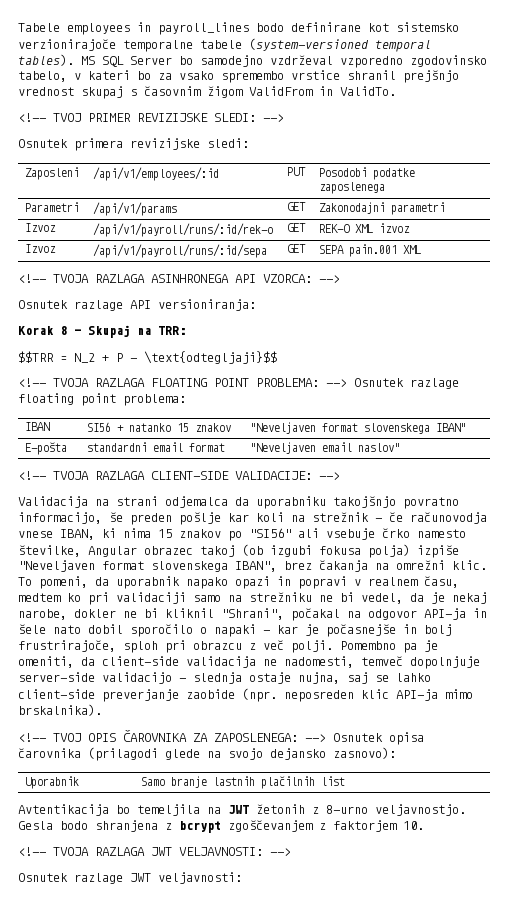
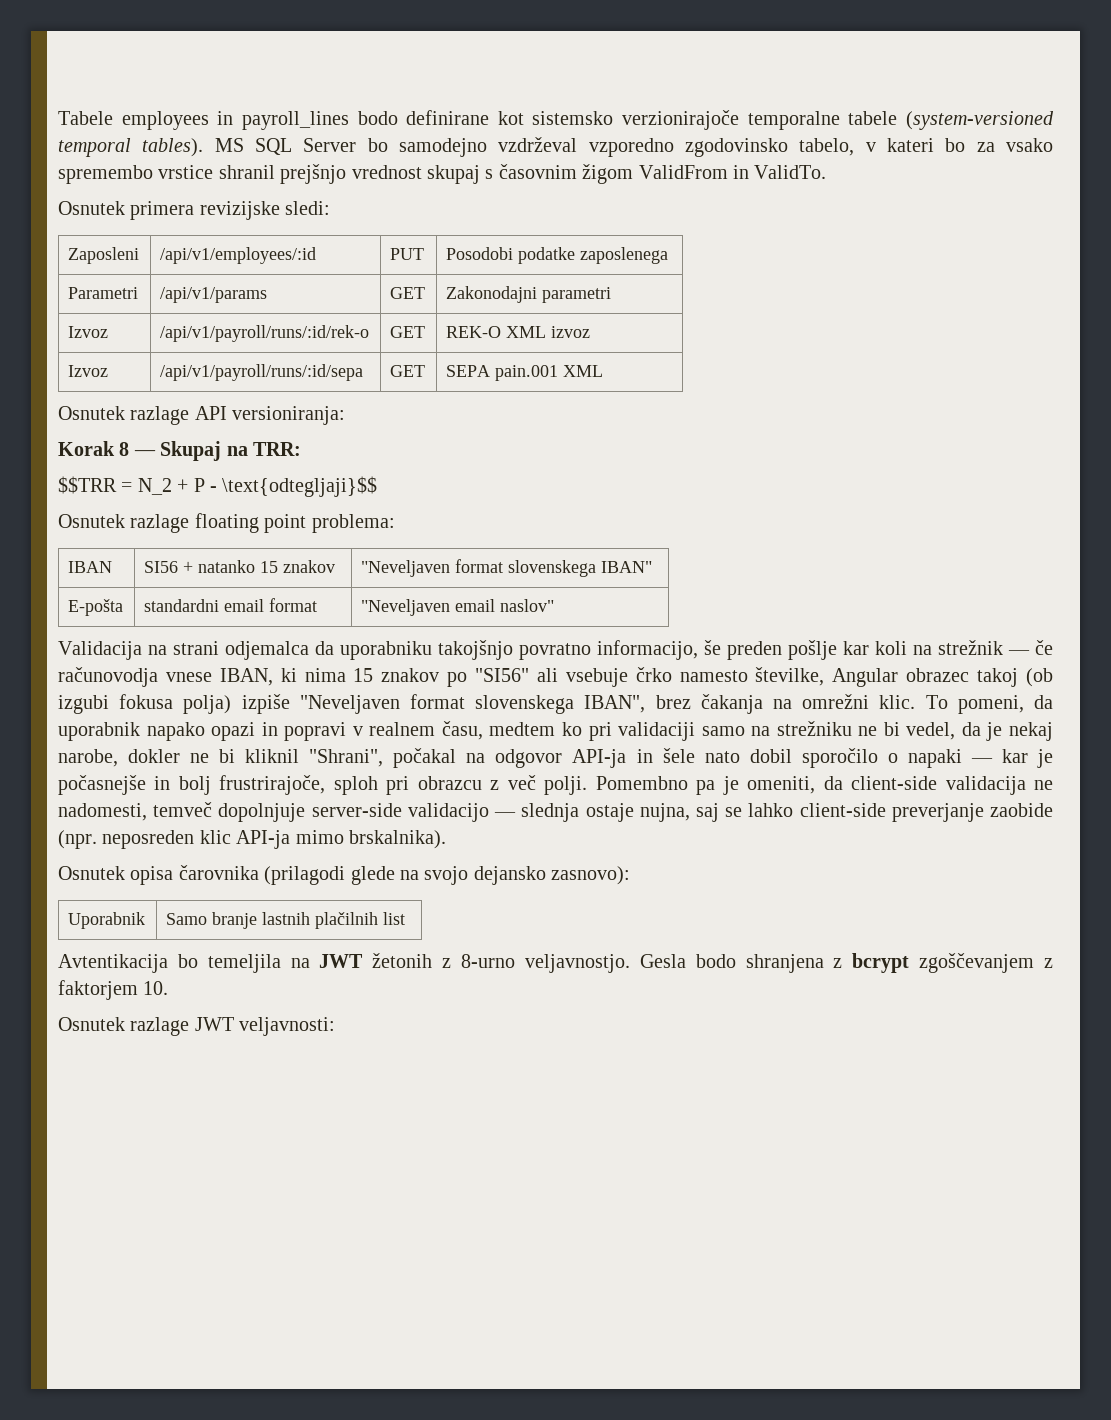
[18,113,284,122] // <!-- TVOJ PRIMER REVIZIJSKE SLEDI: --> -> (827, 172) none
[18,274,340,283] // <!-- TVOJA RAZLAGA ASINHRONEGA API VZORCA: --> -> (604, 371) none
[18,378,347,387] <!-- TVOJA RAZLAGA FLOATING POINT PROBLEMA: --> -> (378, 486) none
[18,471,340,480] // <!-- TVOJA RAZLAGA CLIENT-SIDE VALIDACIJE: --> -> (555, 605) none
[18,730,326,742] <!-- TVOJ OPIS ČAROVNIKA ZA ZAPOSLENEGA: --> -> (446, 839) none
[18,847,291,856] // <!-- TVOJA RAZLAGA JWT VELJAVNOSTI: --> -> (169, 988) none

